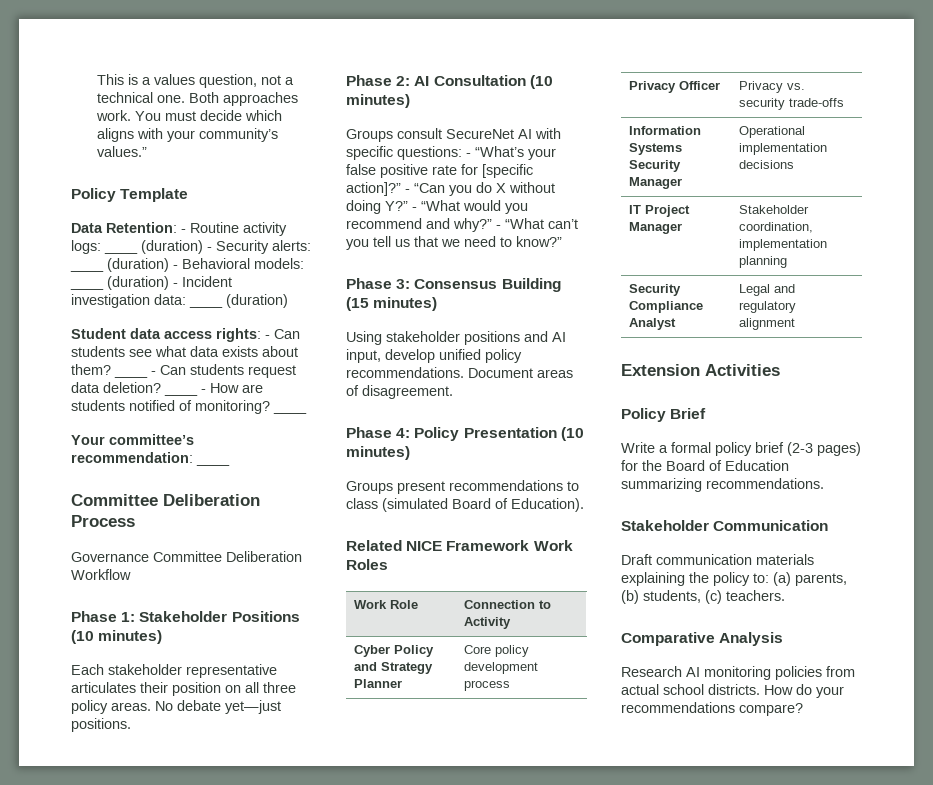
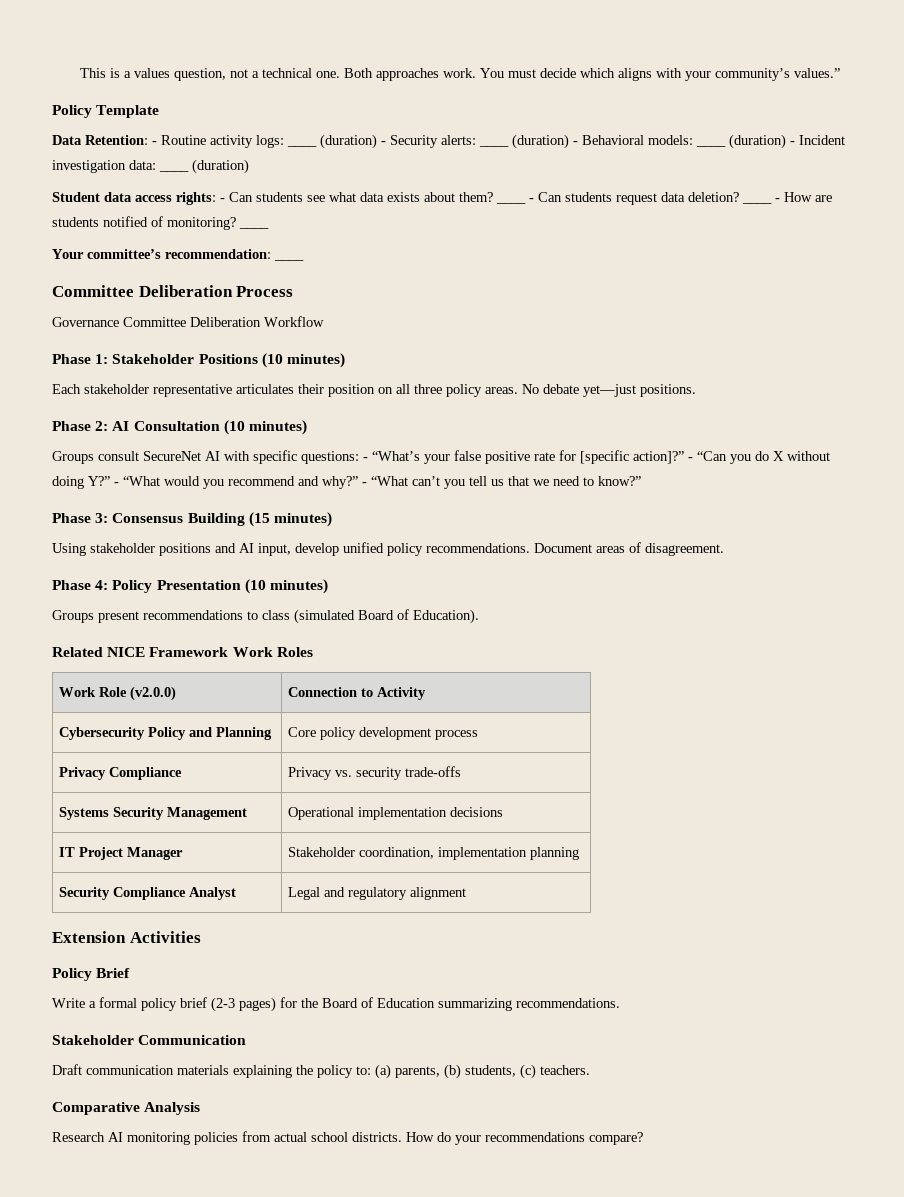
(419, 604) none -> [129,686,176,701] (v2.0.0)
[354,645,391,657] Cyber -> [58,727,145,740] Cybersecurity
[381,662,434,674] [354,679,403,688] Strategy Planner -> [215,727,272,740] Planning
[679,81,721,90] Officer -> [108,767,182,780] Compliance
[629,126,702,135] Information -> (461, 771) none
[629,177,683,189] Manager -> [166,807,247,820] Management

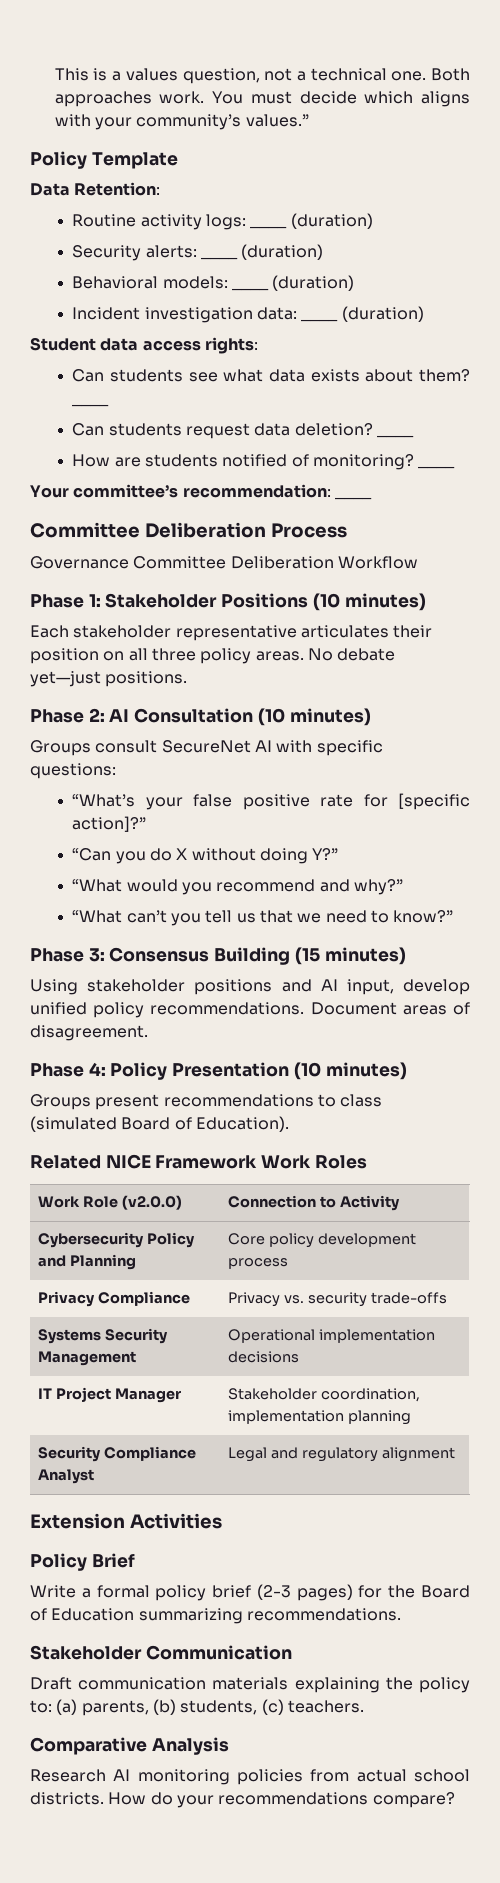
[152,141,157,145] - -> (161, 189) //
[381,141,386,145] - -> (373, 221) //
[573,141,578,145] - -> (324, 252) //
[790,141,795,145] - -> (355, 283) //
[220,198,225,202] - -> (258, 345) //
[529,198,534,202] - -> (110, 405) //
[775,198,780,202] - -> (414, 436) //
[363,457,368,461] - -> (116, 771) //
[688,457,693,461] - -> (147, 824) //
[114,482,119,486] - -> (339, 854) //
[362,482,367,486] - -> (403, 887) //

